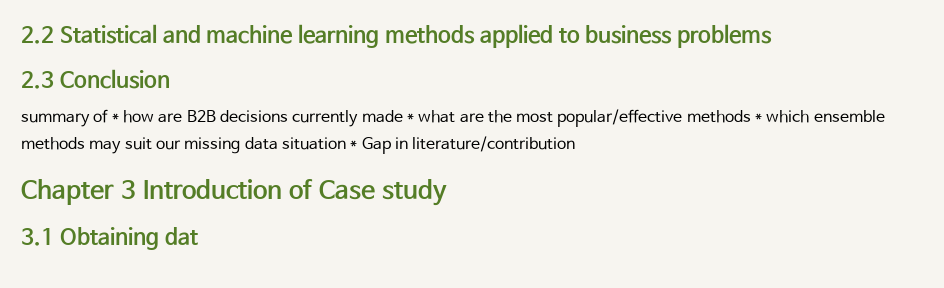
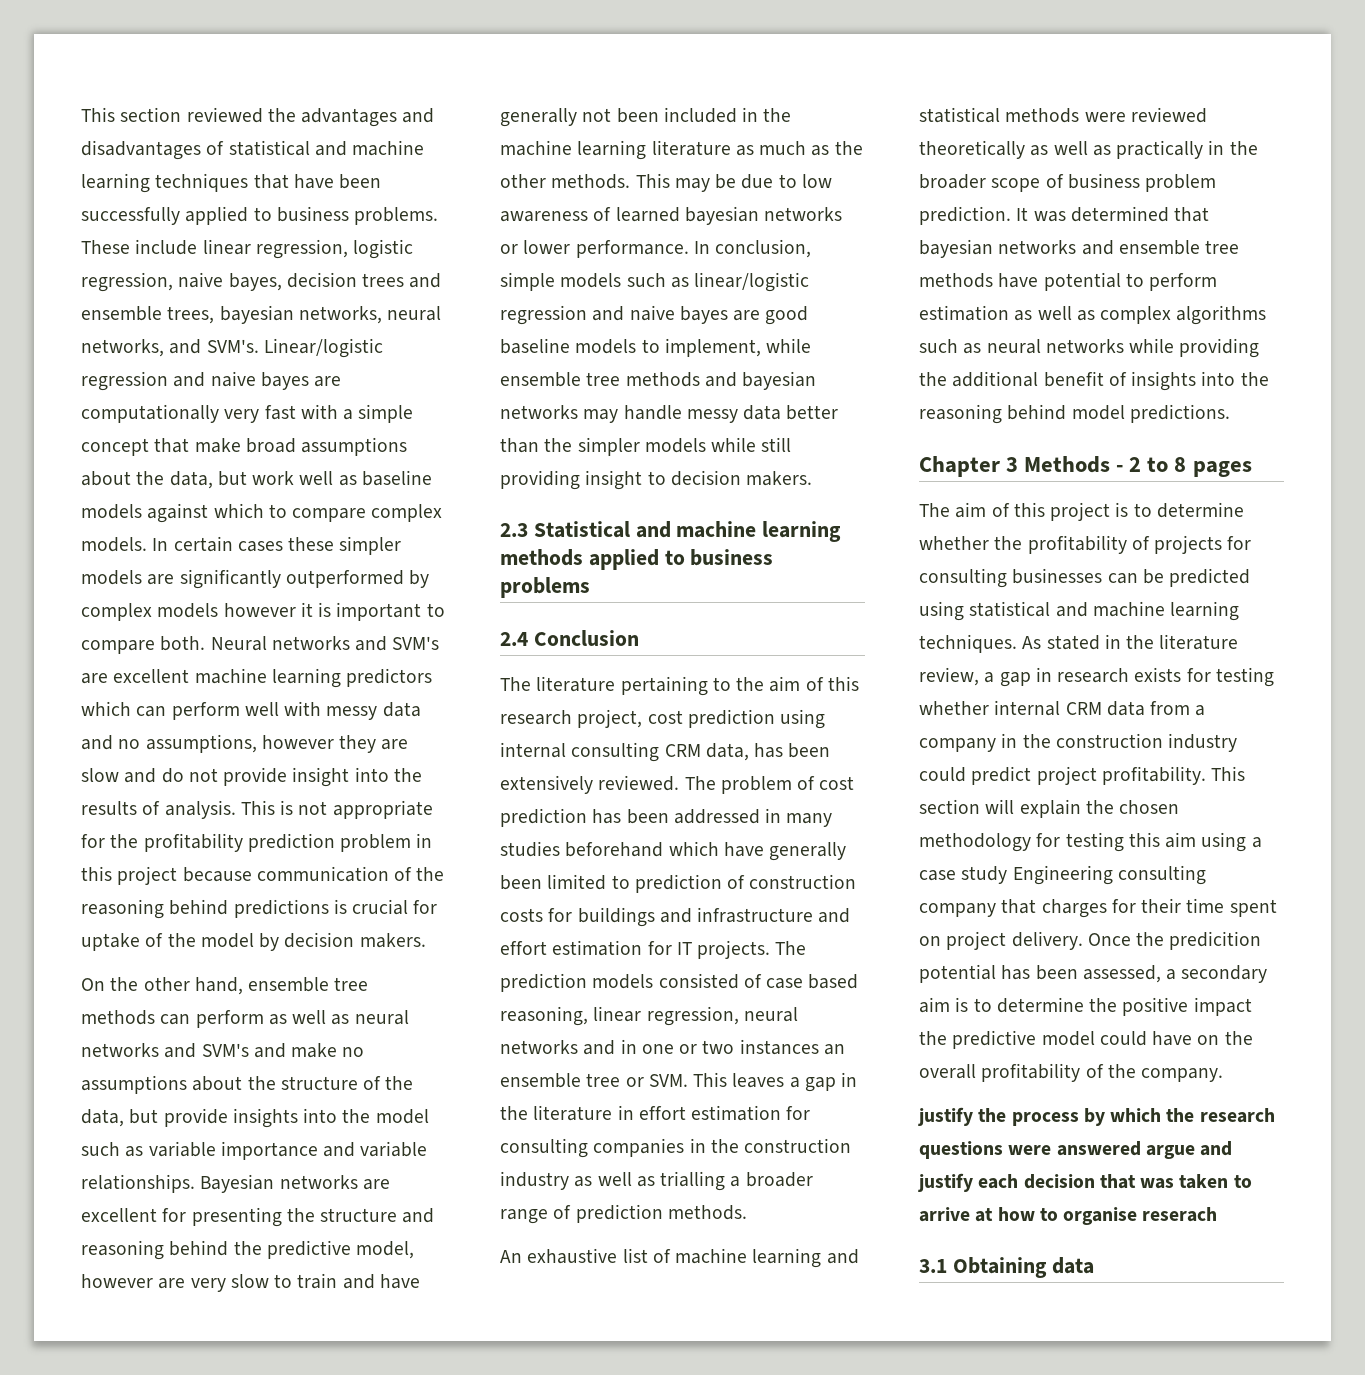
[21,26,54,44] 2.2 -> [81,107,435,127] [81,140,425,160] [81,173,382,193] [81,206,439,225] [81,239,414,259] [81,272,442,292] [81,305,442,324] [81,338,383,358] [81,371,342,391] [81,404,414,423] [81,437,408,456] [81,470,432,489] [81,503,443,523] [81,536,402,555] [81,569,430,589] [81,602,445,621] [81,636,440,654] [81,668,433,688] [81,701,421,720] [81,734,409,753] [81,767,422,787] [81,800,433,819] [81,833,433,852] [81,866,445,885] [81,899,438,919] [81,932,426,951] [81,977,369,995] [81,1010,409,1028] [81,1043,365,1058] [81,1075,414,1094] [81,1108,429,1128] [81,1141,428,1160] [81,1174,390,1193] [81,1207,435,1227] [81,1240,415,1260] [81,1273,420,1292] [500,107,792,127] [500,140,863,160] [500,173,832,192] [500,206,843,225] [500,239,812,258] [500,272,810,292] [500,305,809,325] [500,338,812,357] [500,371,817,390] [500,405,839,423] [500,437,792,456] [500,470,813,490] [500,523,528,537] This section reviewed the advantages and disadvantages of statistical and machine learning techniques that have been successfully applied to business problems. These include linear regression, logistic regression, naive bayes, decision trees and ensemble trees, bayesian networks, neural networks, and SVM's. Linear/logistic regression and naive bayes are computationally very fast with a simple concept that make broad assumptions about the data, but work well as baseline models against which to compare complex models. In certain cases these simpler models are significantly outperformed by complex models however it is important to compare both. Neural networks and SVM's are excellent machine learning predictors which can perform well with messy data and no assumptions, however they are slow and do not provide insight into the results of analysis. This is not appropriate for the profitability prediction problem in this project because communication of the reasoning behind predictions is crucial for uptake of the model by decision makers. // On the other hand, ensemble tree methods can perform as well as neural networks and SVM's and make no assumptions about the structure of the data, but provide insights into the model such as variable importance and variable relationships. Bayesian networks are excellent for presenting the structure and reasoning behind the predictive model, however are very slow to train and have generally not been included in the machine learning literature as much as the other methods. This may be due to low awareness of learned bayesian networks or lower performance. In conclusion, simple models such as linear/logistic regression and naive bayes are good baseline models to implement, while ensemble tree methods and bayesian networks may handle messy data better than the simpler models while still providing insight to decision makers. // 2.3
[21,71,54,89] 2.3 -> [500,632,528,646] 2.4
[21,109,885,127] [21,136,576,154] [21,179,447,206] summary of * how are B2B decisions currently made * what are the most popular/effective methods * which ensemble methods may suit our missing data situation * Gap in literature/contribution // Chapter 3 Introduction of Case study -> [500,676,859,696] [500,709,826,729] [500,742,831,762] [500,775,855,794] [500,808,833,827] [500,841,847,861] [500,874,857,893] [500,907,851,927] [500,940,807,959] [500,973,859,992] [500,1006,798,1026] [500,1039,845,1055] [500,1072,858,1092] [500,1105,811,1121] [500,1138,852,1158] [500,1171,813,1191] [500,1204,747,1224] [500,1248,859,1268] [919,107,1207,123] [919,140,1258,159] [919,173,1217,192] [919,206,1210,225] [919,239,1240,258] [919,272,1218,291] [919,305,1267,325] [919,338,1260,358] [919,371,1269,391] [919,404,1230,424] [919,456,1252,477] [919,502,1244,521] [919,535,1252,554] [919,568,1251,588] [919,601,1240,621] [919,634,1239,653] [919,667,1274,687] [919,700,1206,716] [919,733,1238,752] [919,766,1246,785] [919,799,1180,818] [919,832,1262,852] [919,865,1206,885] [919,898,1277,918] [919,931,1262,950] [919,964,1268,983] [919,997,1252,1016] [919,1030,1253,1049] [919,1063,1224,1082] [918,1107,1275,1126] [919,1141,1233,1159] [918,1173,1252,1192] [919,1207,1218,1225] The literature pertaining to the aim of this research project, cost prediction using internal consulting CRM data, has been extensively reviewed. The problem of cost prediction has been addressed in many studies beforehand which have generally been limited to prediction of construction costs for buildings and infrastructure and effort estimation for IT projects. The prediction models consisted of case based reasoning, linear regression, neural networks and in one or two instances an ensemble tree or SVM. This leaves a gap in the literature in effort estimation for consulting companies in the construction industry as well as trialling a broader range of prediction methods. // An exhaustive list of machine learning and statistical methods were reviewed theoretically as well as practically in the broader scope of business problem prediction. It was determined that bayesian networks and ensemble tree methods have potential to perform estimation as well as complex algorithms such as neural networks while providing the additional benefit of insights into the reasoning behind model predictions. // Chapter 3 Methods - 2 to 8 pages // The aim of this project is to determine whether the profitability of projects for consulting businesses can be predicted using statistical and machine learning techniques. As stated in the literature review, a gap in research exists for testing whether internal CRM data from a company in the construction industry could predict project profitability. This section will explain the chosen methodology for testing this aim using a case study Engineering consulting company that charges for their time spent on project delivery. Once the predicition potential has been assessed, a secondary aim is to determine the positive impact the predictive model could have on the overall profitability of the company. // justify the process by which the research questions were answered argue and justify each decision that was taken to arrive at how to organise reserach
[164,227,198,245] dat -> [1051,1257,1094,1274] data

